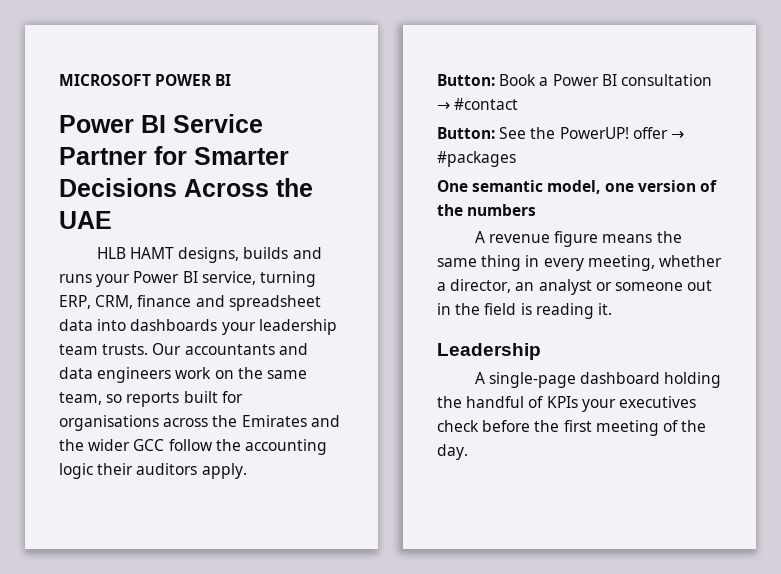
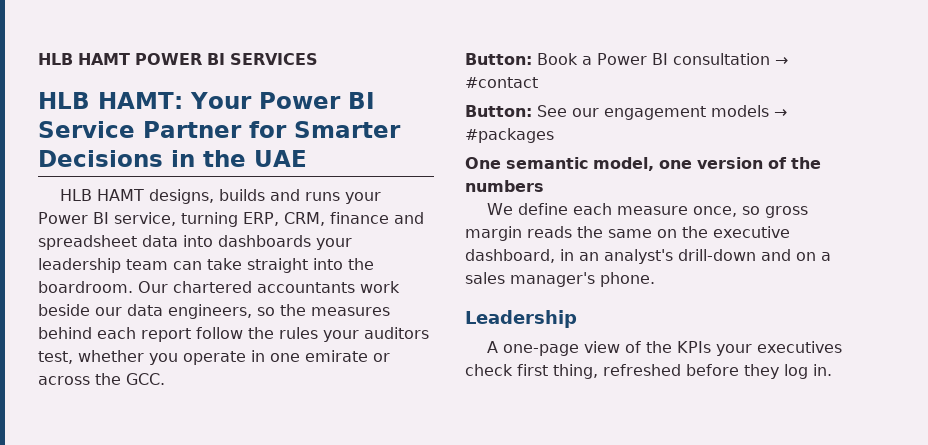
[59,74,151,86] MICROSOFT -> [38,53,130,65] HLB HAMT
(232, 80) // -> [230,53,318,65] [38,92,252,109] SERVICES // HLB HAMT: Your
[184,179,269,197] Across -> [171,150,195,167] in
[102,343,308,355] [59,367,307,383] [59,391,243,407] [59,415,340,431] [59,439,327,455] [59,463,247,479] trusts. Our accountants and data engineers work on the same team, so reports built for organisations across the Emirates and the wider GCC follow the accounting logic their auditors apply. -> [173,258,374,273] [38,281,400,293] [38,304,390,319] [38,327,429,342] [38,350,390,365] [38,373,165,385] can take straight into the boardroom. Our chartered accountants work beside our data engineers, so the measures behind each report follow the rules your auditors test, whether you operate in one emirate or across the GCC.
[530,127,668,139] the PowerUP! offer -> [572,105,769,120] our engagement models
[474,231,682,247] [437,255,722,271] [437,279,713,295] [437,303,612,319] [437,343,541,360] [474,372,722,388] [437,396,696,412] [437,420,707,436] [437,444,468,460] A revenue figure means the same thing in every meeting, whether a director, an analyst or someone out in the field is reading it. // Leadership // A single-page dashboard holding the handful of KPIs your executives check before the first meeting of the day. -> [486,203,808,218] [465,226,790,241] [465,249,831,264] [465,272,655,287] [465,310,577,328] [486,341,842,356] [465,364,832,379] We define each measure once, so gross margin reads the same on the executive dashboard, in an analyst's drill-down and on a sales manager's phone. // Leadership // A one-page view of the KPIs your executives check first thing, refreshed before they log in.

